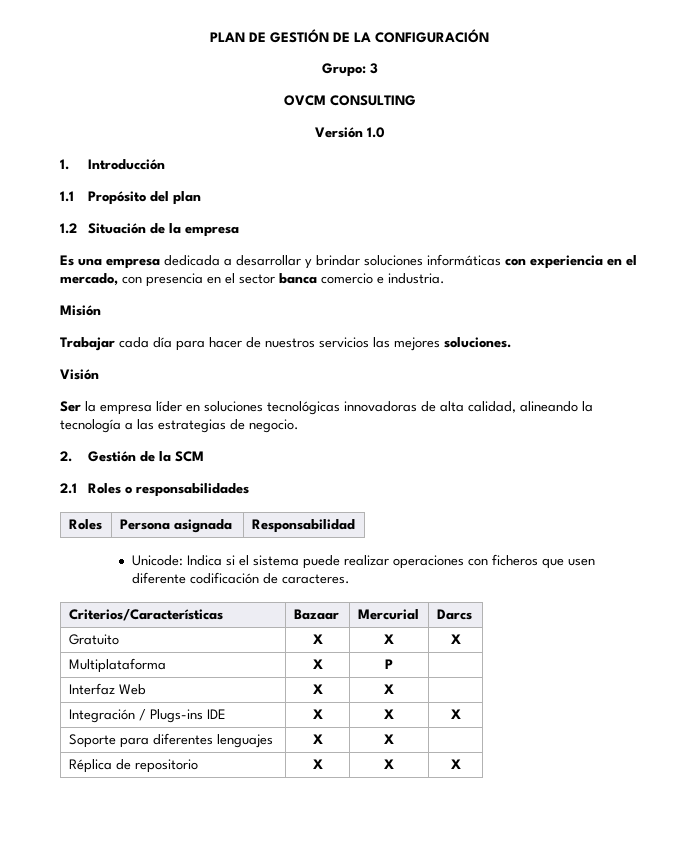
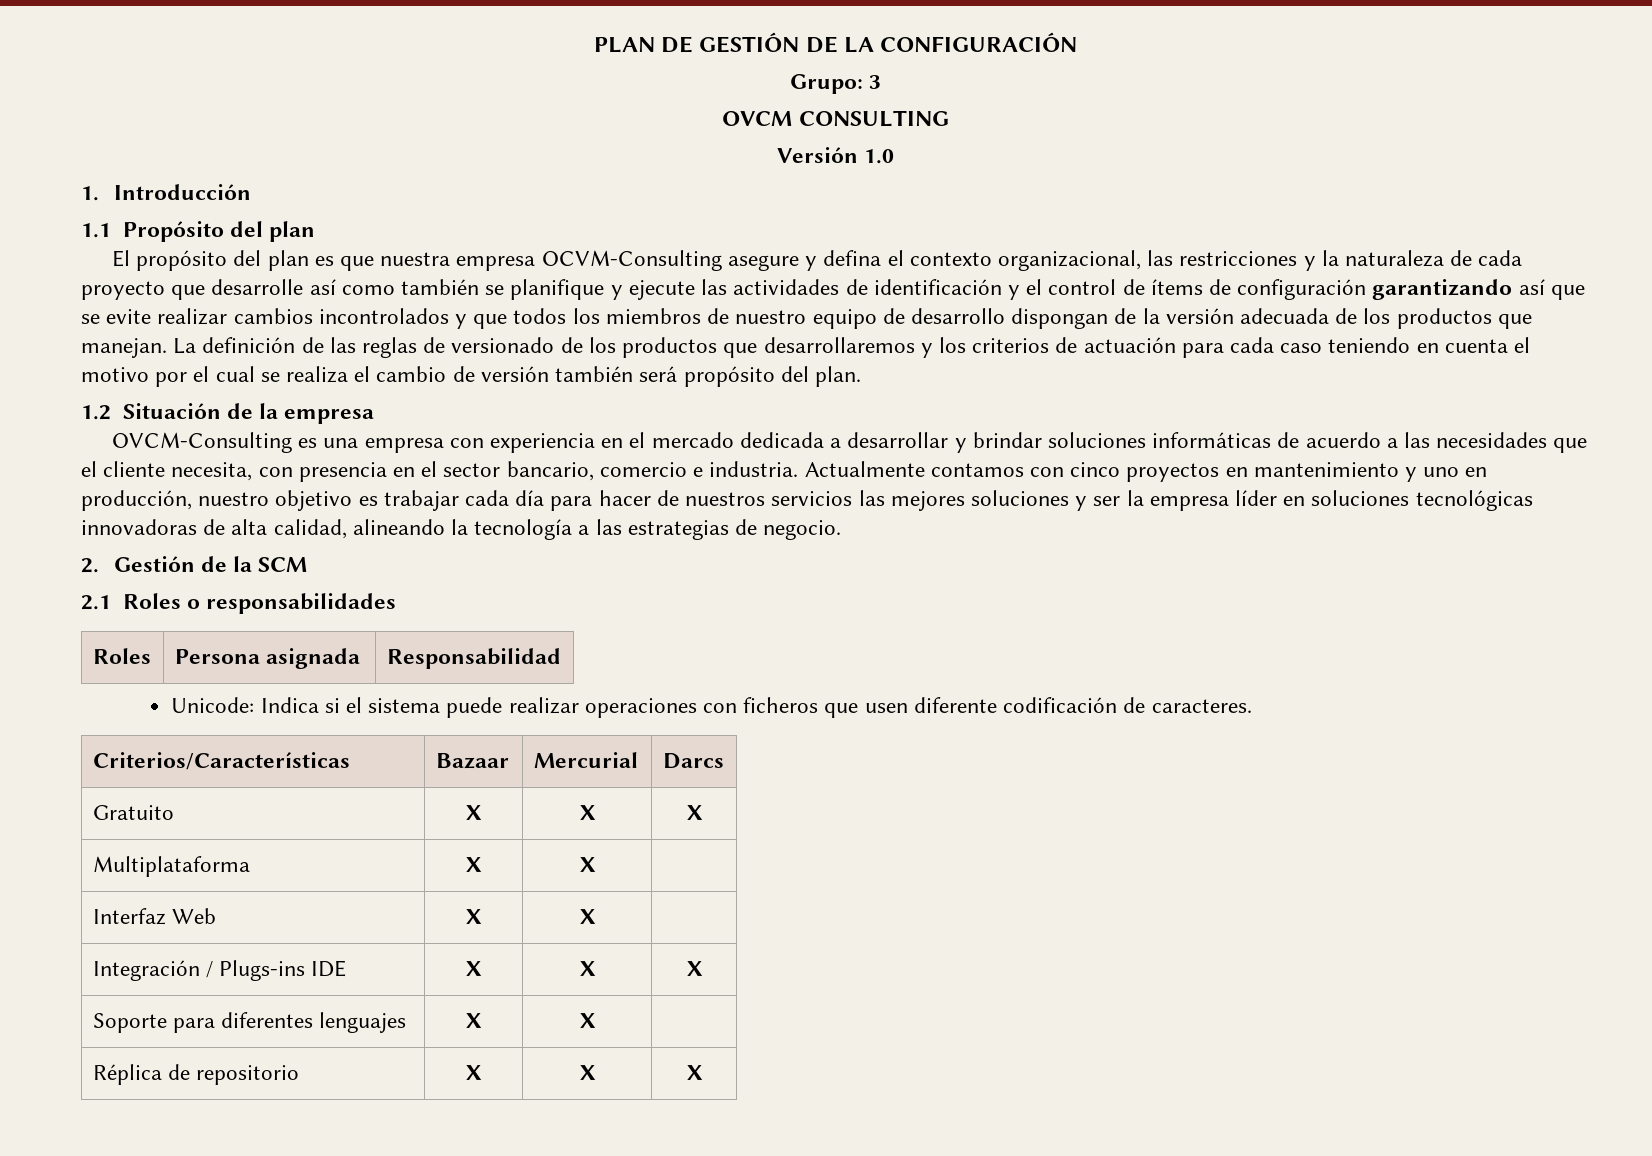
(202, 198) none -> [111,250,1523,271] [81,279,1585,300] [81,308,1532,329] [81,337,1531,358] [81,366,861,387] // El propósito del plan es que nuestra empresa OCVM-Consulting asegure y defina el contexto organizacional, las restricciones y la naturaleza de cada proyecto que desarrolle así como también se planifique y ejecute las actividades de identificación y el control de ítems de configuración garantizando así que se evite realizar cambios incontrolados y que todos los miembros de nuestro equipo de desarrollo dispongan de la versión adecuada de los productos que manejan. La definición de las reglas de versionado de los productos que desarrollaremos y los criterios de actuación para cada caso teniendo en cuenta el motivo por el cual se realiza el cambio de versión también será propósito del plan.
[60,255,160,269] Es una empresa -> [111,432,734,453] OVCM-Consulting es una empresa con experiencia en el mercado
[505,255,637,269] [60,273,118,286] con experiencia en el mercado, -> [1277,432,1588,453] [81,461,253,481] de acuerdo a las necesidades que el cliente necesita,
[279,273,317,284] banca -> [506,461,594,481] bancario,
[60,305,101,316] [60,337,115,351] // Misión // Trabajar -> [804,461,1488,482] [81,490,459,511] Actualmente contamos con cinco proyectos en mantenimiento y uno en producción, nuestro objetivo es trabajar
[444,337,511,348] [60,369,99,380] [60,401,81,412] soluciones. // Visión // Ser -> [970,490,1121,511] soluciones y ser
[385,659,393,669] P -> [579,857,596,872] X

